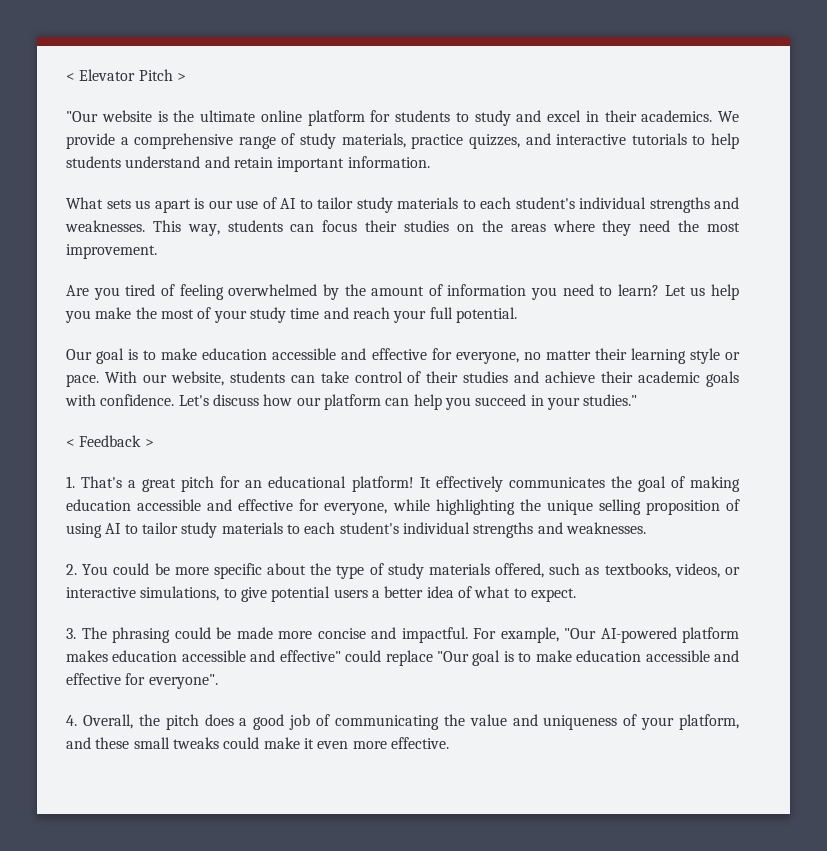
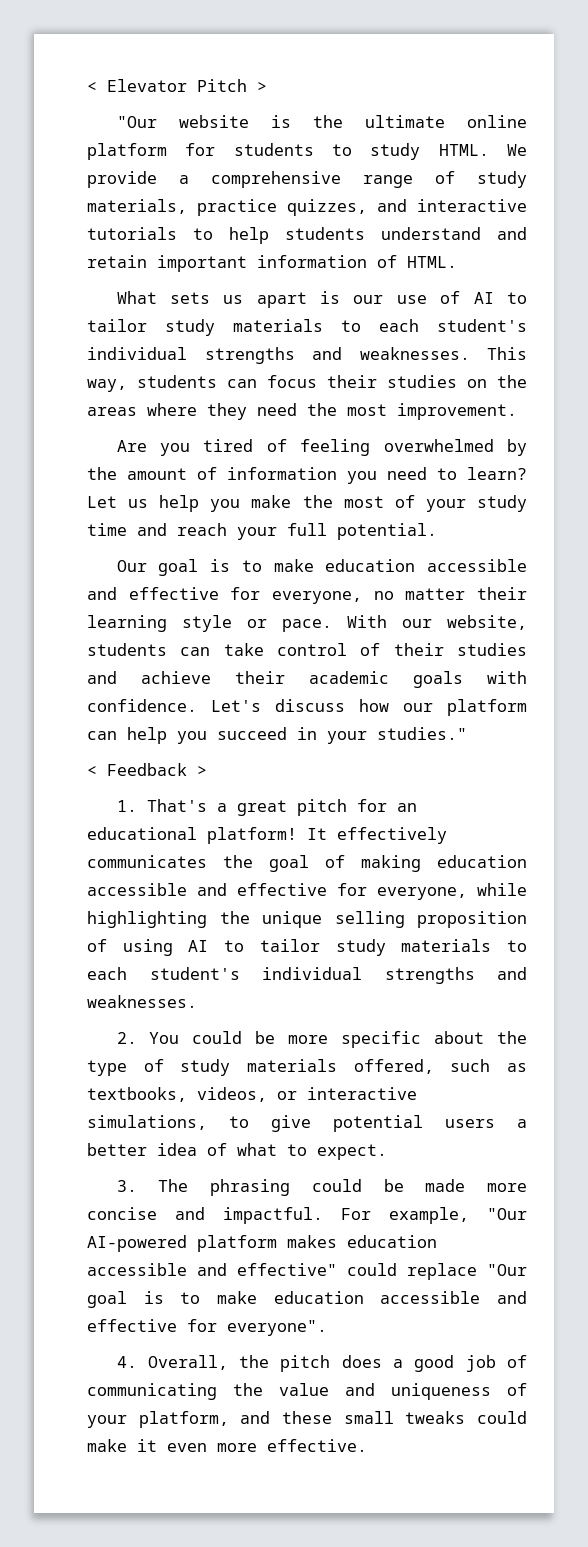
[516,110,713,122] and excel in their academics. -> [438,144,489,156] HTML.
[347,156,430,168] information. -> [257,255,457,268] information of HTML.

